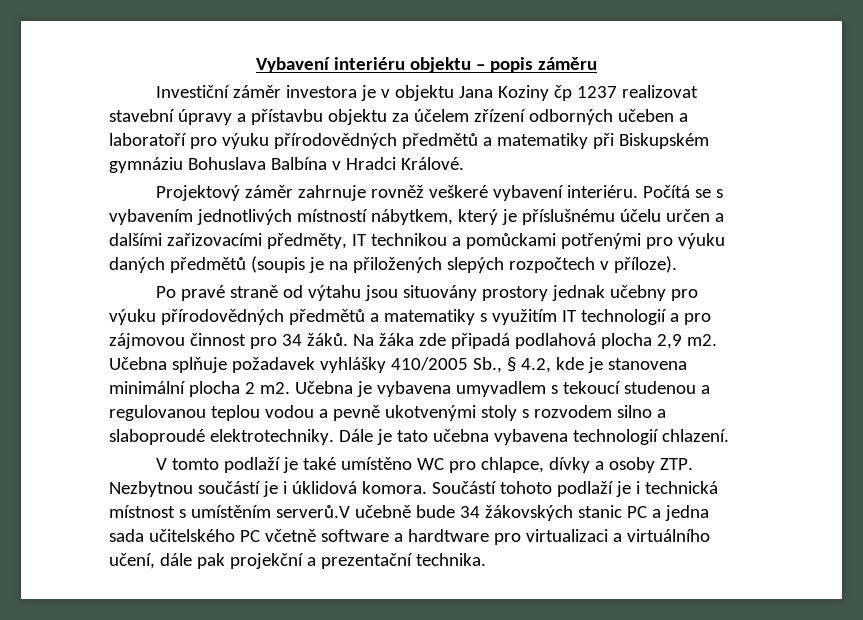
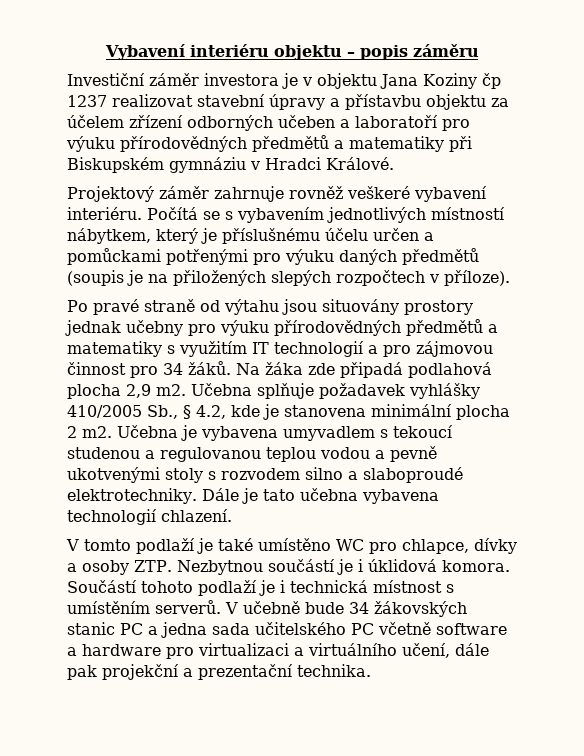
[187,157,327,170] Bohuslava Balbína -> (246, 165) none
[109,233,461,249] dalšími zařizovacími předměty, IT technikou a -> (434, 236) none
[275,505,350,518] serverů.V -> [155,600,238,614] serverů. V
[407,529,489,542] hardtware -> [82,644,161,656] hardware

